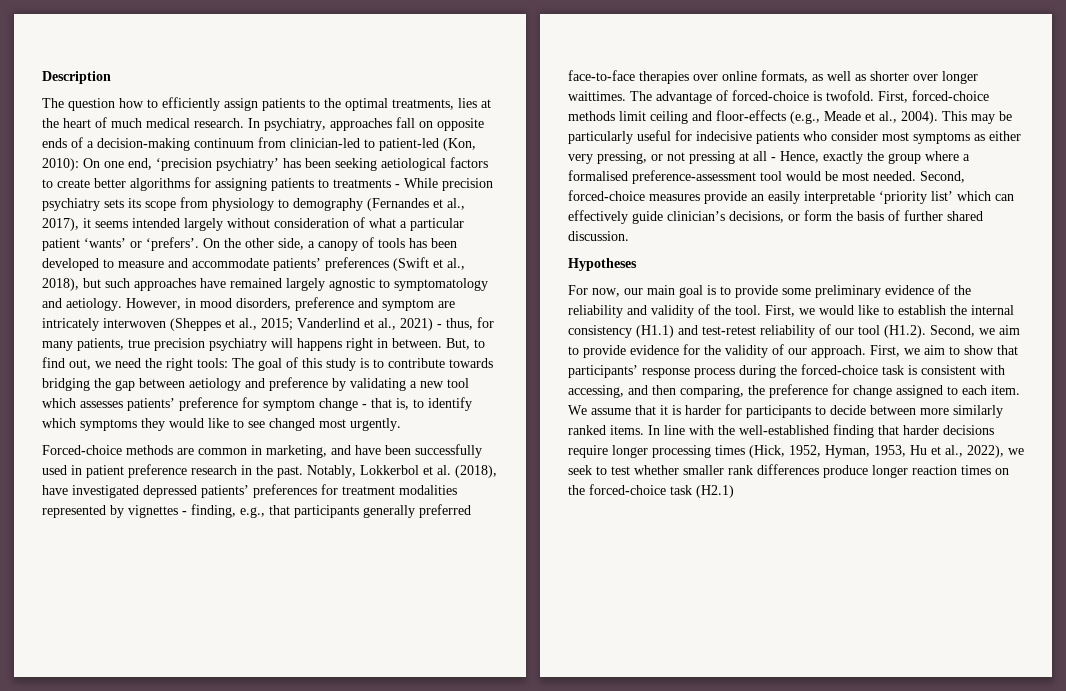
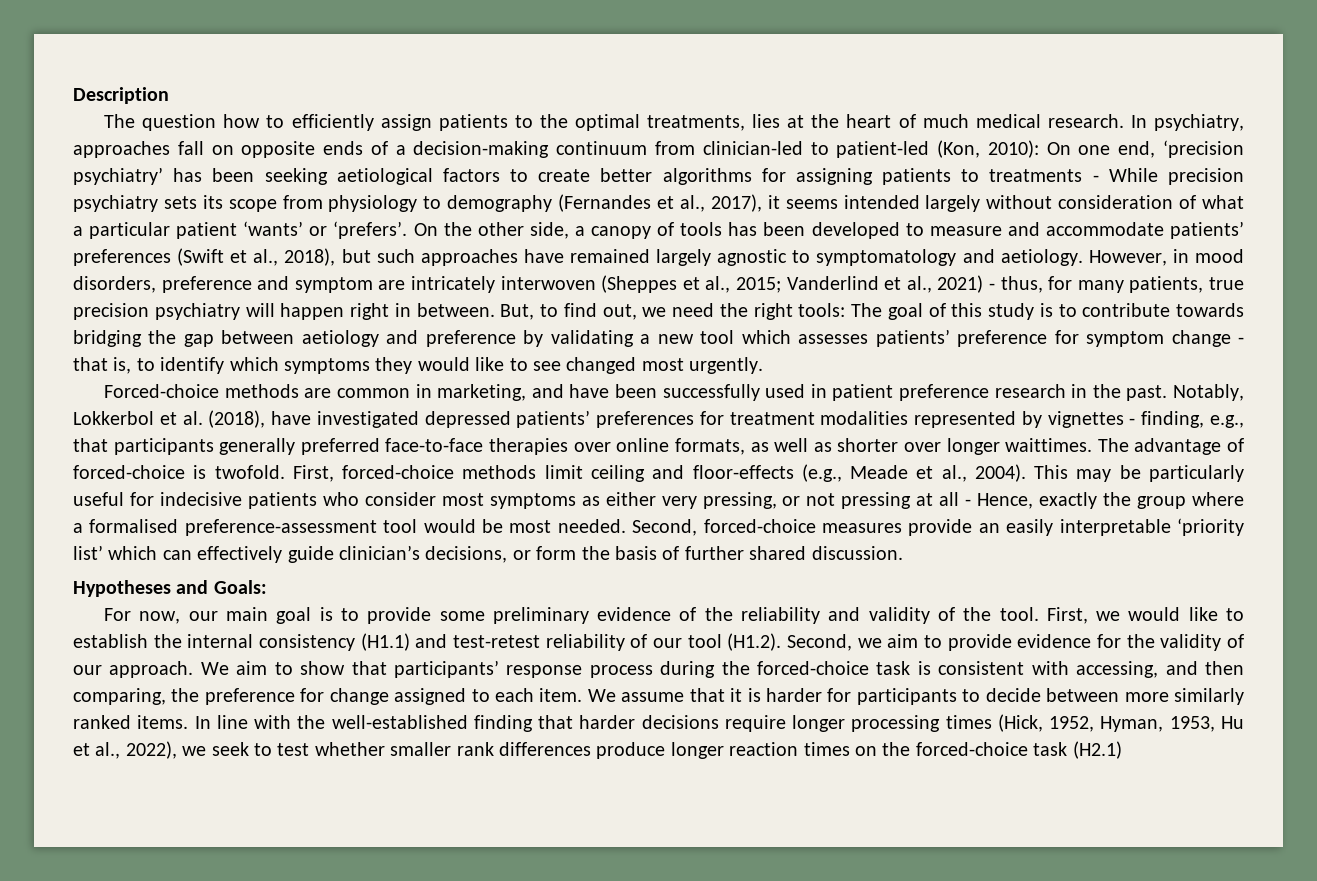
[297,338,342,351] happens -> [280,303,345,320] happen
(637, 264) none -> [176,580,267,594] and Goals:
[870,345,920,357] First, we -> [200,662,229,675] We

